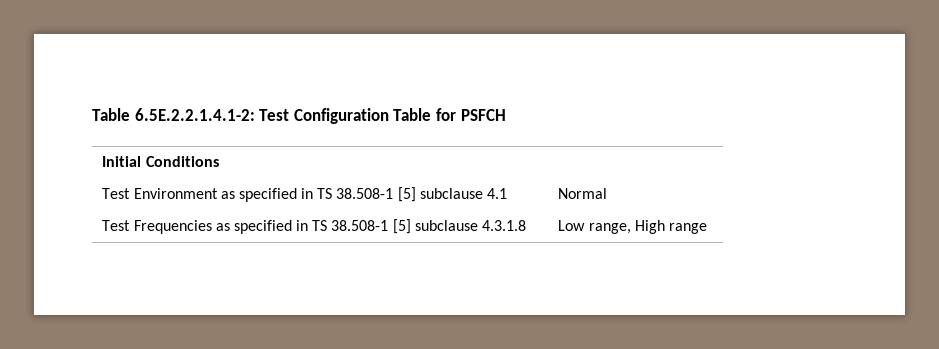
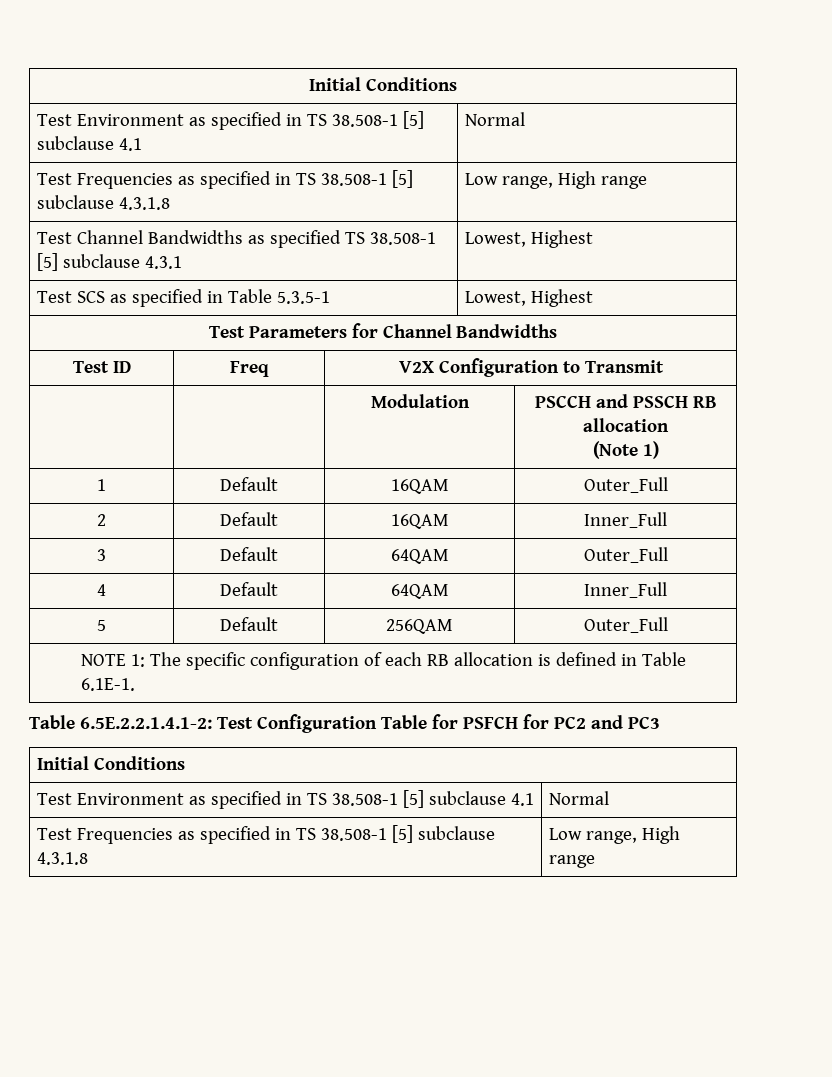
(92, 114) none -> [309,77,457,91] [36,111,424,130] [36,136,142,151] [464,112,525,126] [36,170,413,189] [36,195,170,210] [464,171,647,189] [36,230,436,248] [36,253,182,271] [464,230,593,248] [36,289,330,307] [464,289,593,307] [208,323,558,338] [72,361,131,373] [229,361,269,377] [398,358,664,377] [370,394,470,408] [534,394,717,408] [583,418,669,432] [592,441,659,459] [97,479,106,491] [220,477,278,491] [390,479,449,494] [583,477,668,493] [97,514,106,526] [220,512,278,526] [390,514,449,529] [584,512,667,528] [97,549,106,561] [220,547,278,561] [390,549,449,564] [583,547,668,563] [97,584,106,596] [220,582,278,596] [390,584,449,599] [584,582,667,598] [97,620,106,631] [220,617,278,631] [386,619,453,634] [583,617,668,633] [81,652,686,670] [81,678,136,691] Initial Conditions // Test Environment as specified in TS 38.508-1 [5] subclause 4.1 | Normal // Test Frequencies as specified in TS 38.508-1 [5] subclause 4.3.1.8 | Low range, High range // Test Channel Bandwidths as specified TS 38.508-1 [5] subclause 4.3.1 | Lowest, Highest // Test SCS as specified in Table 5.3.5-1 | Lowest, Highest // Test Parameters for Channel Bandwidths // Test ID | Freq | V2X Configuration to Transmit // | | Modulation | PSCCH and PSSCH RB allocation // (Note 1) // 1 | Default | 16QAM | Outer_Full // 2 | Default | 16QAM | Inner_Full // 3 | Default | 64QAM | Outer_Full // 4 | Default | 64QAM | Inner_Full // 5 | Default | 256QAM | Outer_Full // NOTE 1: The specific configuration of each RB allocation is defined in Table 6.1E-1. //
(506, 115) none -> [522,714,660,729] for PC2 and PC3

